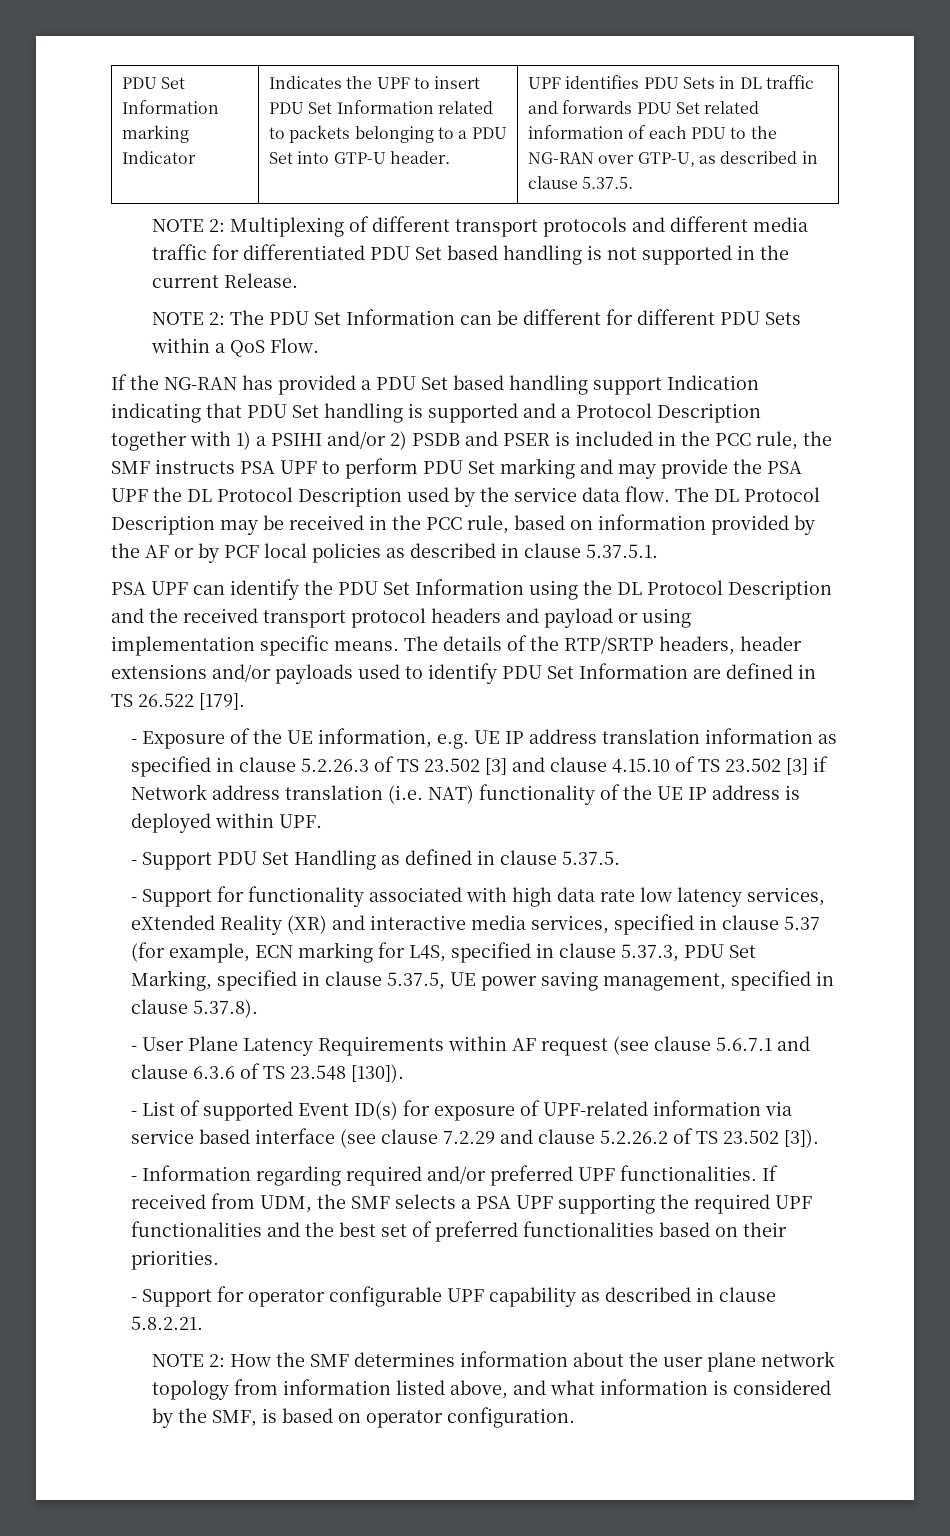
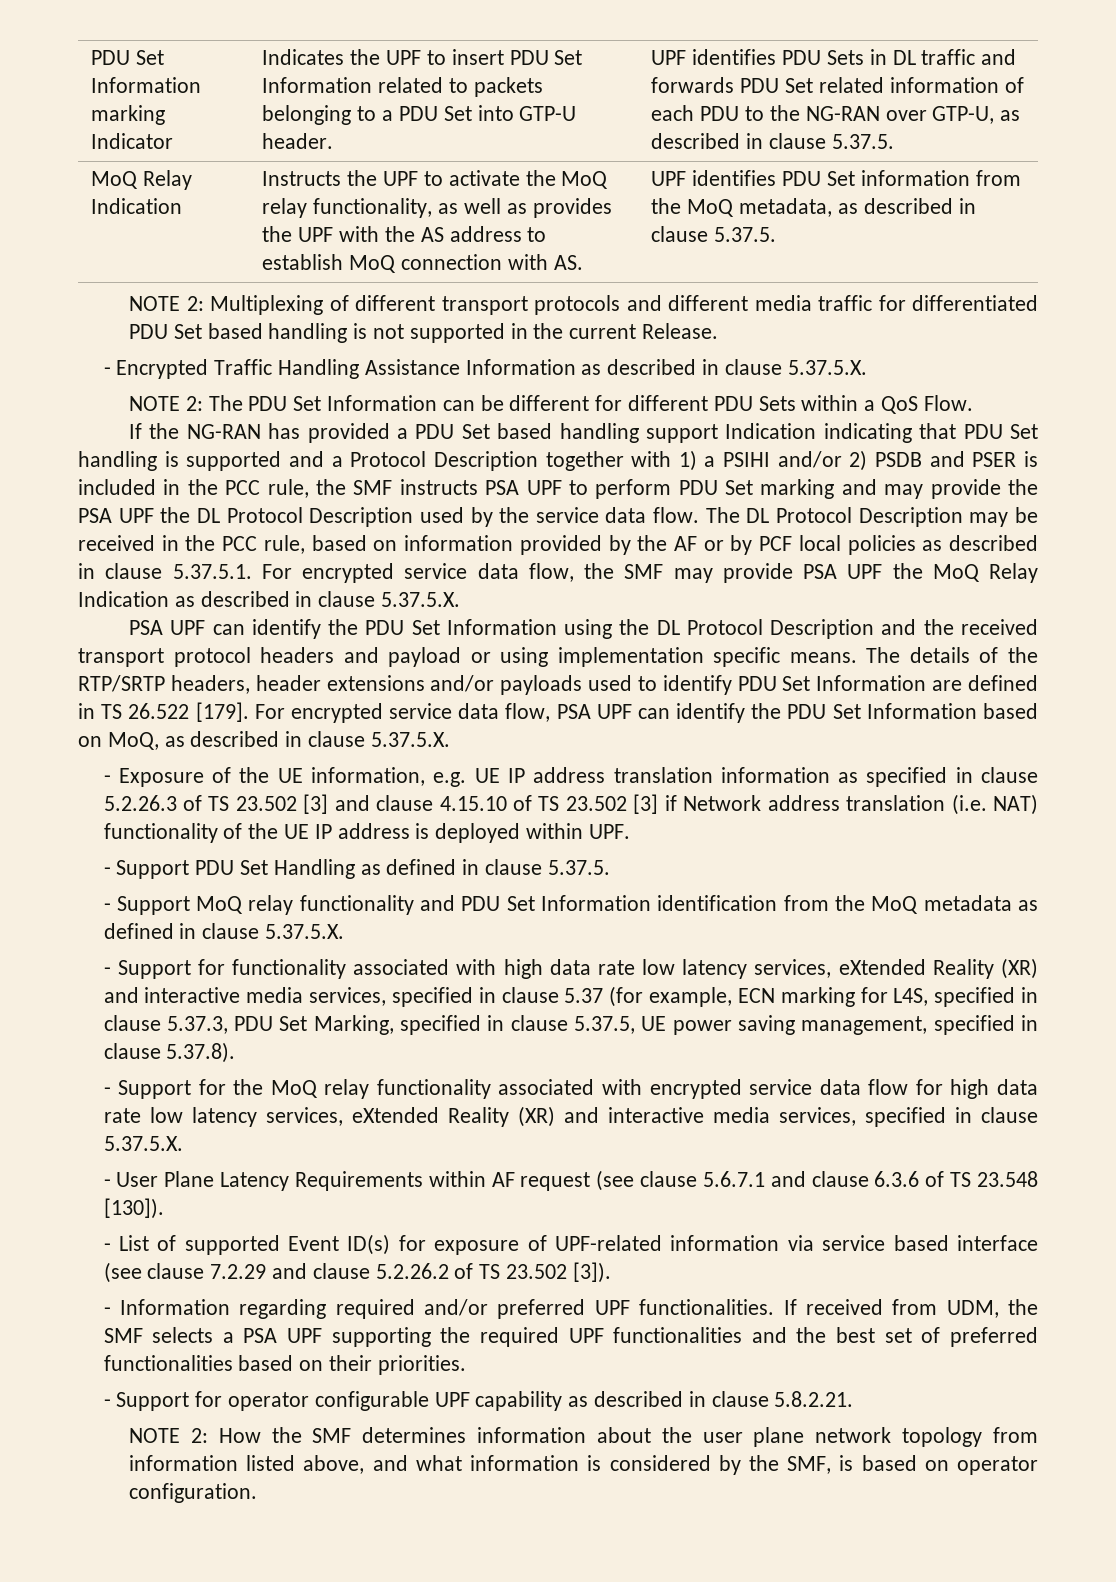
(634, 183) none -> [91,170,193,190] [91,198,183,214] [262,170,609,189] [262,198,612,218] [262,226,547,242] [262,254,583,273] [651,170,1021,186] [651,198,976,217] [651,226,777,242] // MoQ Relay Indication | Instructs the UPF to activate the MoQ relay functionality, as well as provides the UPF with the AS address to establish MoQ connection with AS. | UPF identifies PDU Set information from the MoQ metadata, as described in clause 5.37.5.
(298, 280) none -> [103,359,867,379] // - Encrypted Traffic Handling Assistance Information as described in clause 5.37.5.X.
(658, 551) none -> [261,563,1038,583] [78,591,461,607] For encrypted service data flow, the SMF may provide PSA UPF the MoQ Relay Indication as described in clause 5.37.5.X.
(245, 701) none -> [254,703,1038,723] [78,731,450,750] For encrypted service data flow, PSA UPF can identify the PDU Set Information based on MoQ, as described in clause 5.37.5.X.
(621, 858) none -> [103,895,1038,915] [103,923,344,939] // - Support MoQ relay functionality and PDU Set Information identification from the MoQ metadata as defined in clause 5.37.5.X.
(259, 1008) none -> [103,1079,1038,1099] [103,1106,1038,1127] [103,1136,183,1151] // - Support for the MoQ relay functionality associated with encrypted service data flow for high data rate low latency services, eXtended Reality (XR) and interactive media services, specified in clause 5.37.5.X.

